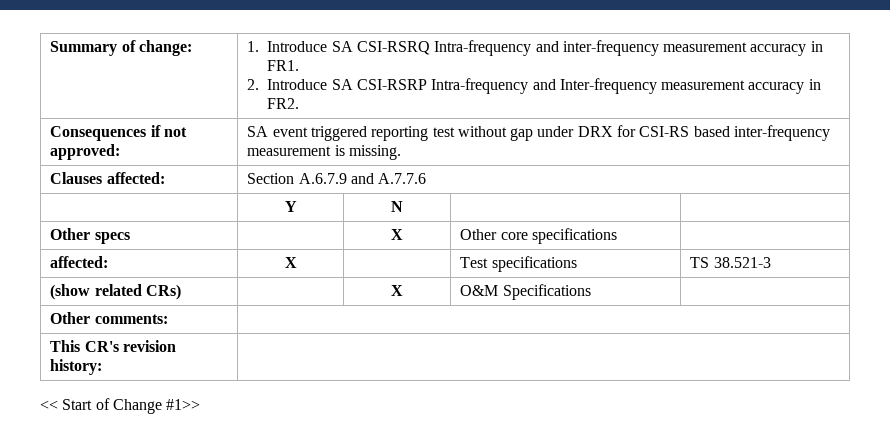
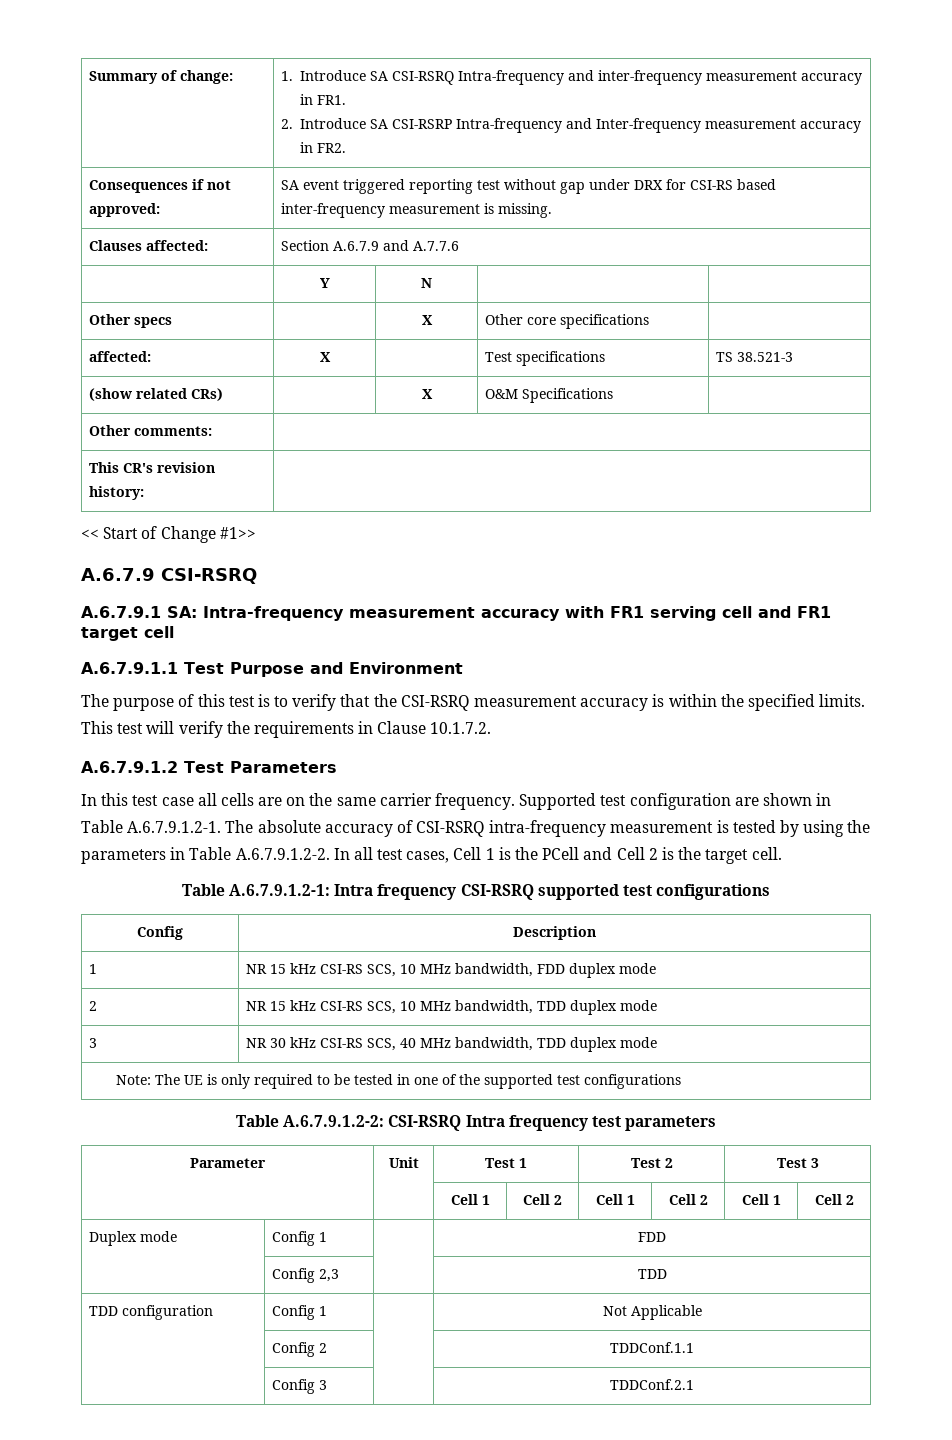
(201, 404) none -> [81,568,257,584] [81,606,831,621] [81,626,174,641] [81,662,463,677] [81,694,866,711] [81,721,492,738] [81,761,337,773] [81,793,832,810] [81,820,871,837] [81,847,782,864] [181,884,771,900] [137,926,183,940] [513,926,596,940] [88,964,97,974] [245,963,656,978] [88,1001,97,1011] [245,1000,657,1015] [88,1038,97,1048] [245,1037,657,1052] [115,1074,681,1089] [235,1115,717,1131] [190,1158,266,1168] [388,1157,419,1168] [485,1158,527,1168] [630,1158,673,1168] [776,1158,819,1168] [450,1194,490,1205] [523,1194,562,1205] [595,1194,635,1205] [668,1194,708,1205] [741,1194,781,1205] [814,1194,854,1205] [88,1231,177,1246] [271,1231,327,1246] [638,1232,666,1242] [271,1268,339,1283] [637,1269,667,1279] [88,1305,213,1320] [271,1305,327,1320] [602,1305,702,1320] [271,1342,327,1357] [610,1342,694,1353] [271,1379,327,1394] [610,1379,694,1390] // A.6.7.9 CSI-RSRQ // A.6.7.9.1 SA: Intra-frequency measurement accuracy with FR1 serving cell and FR1 target cell // A.6.7.9.1.1 Test Purpose and Environment // The purpose of this test is to verify that the CSI-RSRQ measurement accuracy is within the specified limits. This test will verify the requirements in Clause 10.1.7.2. // A.6.7.9.1.2 Test Parameters // In this test case all cells are on the same carrier frequency. Supported test configuration are shown in Table A.6.7.9.1.2-1. The absolute accuracy of CSI-RSRQ intra-frequency measurement is tested by using the parameters in Table A.6.7.9.1.2-2. In all test cases, Cell 1 is the PCell and Cell 2 is the target cell. // Table A.6.7.9.1.2-1: Intra frequency CSI-RSRQ supported test configurations // Config | Description // 1 | NR 15 kHz CSI-RS SCS, 10 MHz bandwidth, FDD duplex mode // 2 | NR 15 kHz CSI-RS SCS, 10 MHz bandwidth, TDD duplex mode // 3 | NR 30 kHz CSI-RS SCS, 40 MHz bandwidth, TDD duplex mode // Note: The UE is only required to be tested in one of the supported test configurations // Table A.6.7.9.1.2-2: CSI-RSRQ Intra frequency test parameters // Parameter | Unit | Test 1 | Test 2 | Test 3 // | | Cell 1 | Cell 2 | Cell 1 | Cell 2 | Cell 1 | Cell 2 // Duplex mode | Config 1 | | FDD // | Config 2,3 | | TDD // TDD configuration | Config 1 | | Not Applicable // | Config 2 | | TDDConf.1.1 // | Config 3 | | TDDConf.2.1

